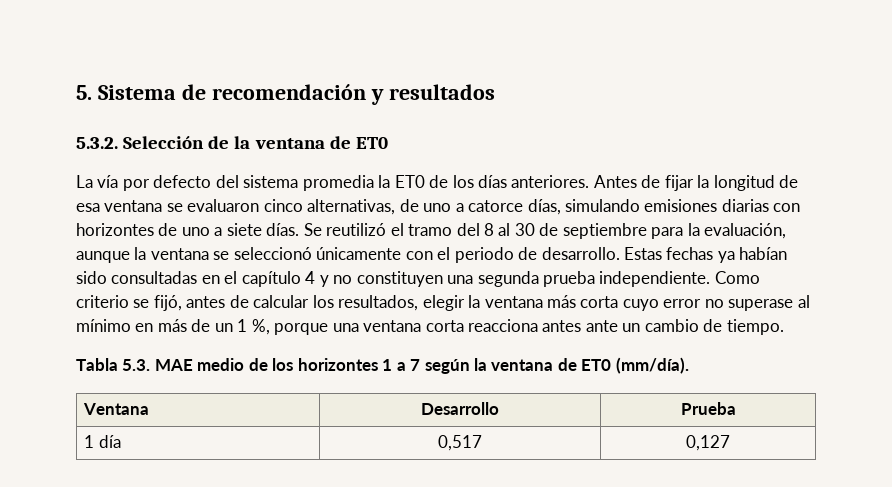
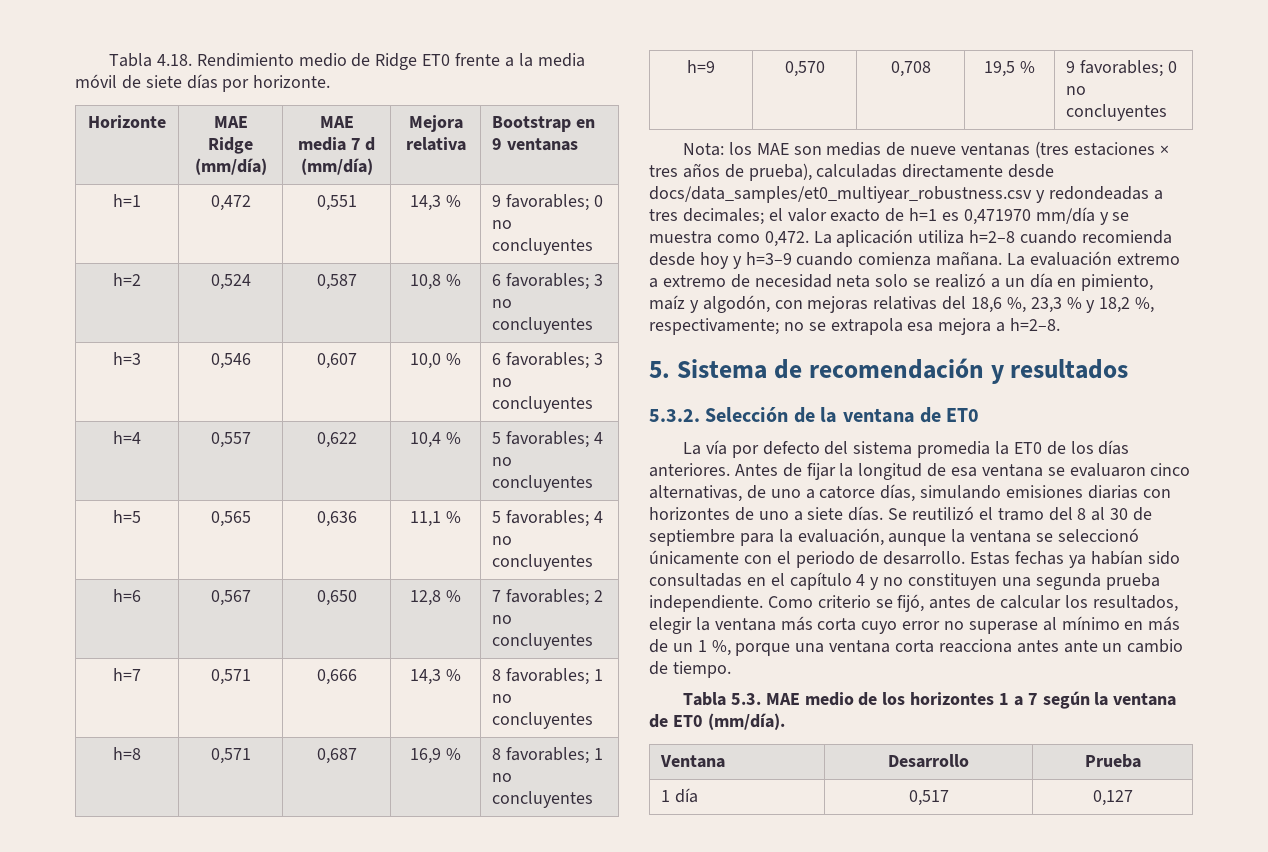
(76, 92) none -> [108,53,585,70] [75,74,331,92] [88,115,166,128] [213,116,248,128] [208,137,253,154] [194,158,267,175] [319,116,354,128] [297,137,376,151] [300,158,373,175] [408,115,463,132] [405,137,466,151] [492,116,595,132] [492,138,578,151] [113,194,141,207] [210,195,251,211] [316,195,357,211] [410,195,461,211] [492,194,603,211] [492,220,513,229] [492,238,594,255] [113,273,141,286] [210,274,251,290] [316,274,357,290] [410,274,461,290] [492,273,603,290] [492,299,513,308] [492,317,594,334] [113,352,141,365] [210,353,251,369] [316,353,357,369] [410,353,461,369] [492,352,603,369] [492,378,513,387] [492,396,594,413] [113,431,141,444] [210,432,251,448] [316,432,357,448] [410,432,461,448] [492,431,603,448] [492,457,513,466] [492,475,594,492] [113,510,141,523] [210,511,251,527] [316,511,357,527] [410,511,461,527] [492,510,603,527] [492,536,513,545] [492,554,594,571] [113,589,141,602] [210,590,251,606] [316,590,357,606] [410,590,461,606] [492,589,603,606] [492,615,513,624] [492,633,594,650] [113,668,141,681] [210,669,251,685] [316,669,357,685] [410,669,461,685] [492,668,603,685] [492,694,513,703] [492,712,594,729] [113,747,141,760] [210,748,251,764] [316,748,357,764] [410,748,461,764] [492,747,603,764] [492,773,513,782] [492,791,594,808] [687,60,715,73] [784,61,825,77] [890,61,931,77] [984,61,1035,77] [1066,60,1177,77] [1066,86,1087,95] [1066,104,1168,121] [682,141,1169,158] [649,163,1055,181] [649,186,1163,203] [649,207,1130,225] [649,229,1172,247] [649,251,1180,269] [649,273,1154,291] [649,295,1155,313] [649,318,1061,335] Tabla 4.18. Rendimiento medio de Ridge ET0 frente a la media móvil de siete días por horizonte. // Horizonte | MAE Ridge (mm/día) | MAE media 7 d (mm/día) | Mejora relativa | Bootstrap en 9 ventanas // h=1 | 0,472 | 0,551 | 14,3 % | 9 favorables; 0 no concluyentes // h=2 | 0,524 | 0,587 | 10,8 % | 6 favorables; 3 no concluyentes // h=3 | 0,546 | 0,607 | 10,0 % | 6 favorables; 3 no concluyentes // h=4 | 0,557 | 0,622 | 10,4 % | 5 favorables; 4 no concluyentes // h=5 | 0,565 | 0,636 | 11,1 % | 5 favorables; 4 no concluyentes // h=6 | 0,567 | 0,650 | 12,8 % | 7 favorables; 2 no concluyentes // h=7 | 0,571 | 0,666 | 14,3 % | 8 favorables; 1 no concluyentes // h=8 | 0,571 | 0,687 | 16,9 % | 8 favorables; 1 no concluyentes // h=9 | 0,570 | 0,708 | 19,5 % | 9 favorables; 0 no concluyentes // Nota: los MAE son medias de nueve ventanas (tres estaciones × tres años de prueba), calculadas directamente desde docs/data_samples/et0_multiyear_robustness.csv y redondeadas a tres decimales; el valor exacto de h=1 es 0,471970 mm/día y se muestra como 0,472. La aplicación utiliza h=2–8 cuando recomienda desde hoy y h=3–9 cuando comienza mañana. La evaluación extremo a extremo de necesidad neta solo se realizó a un día en pimiento, maíz y algodón, con mejoras relativas del 18,6 %, 23,3 % y 18,2 %, respectivamente; no se extrapola esa mejora a h=2–8. //

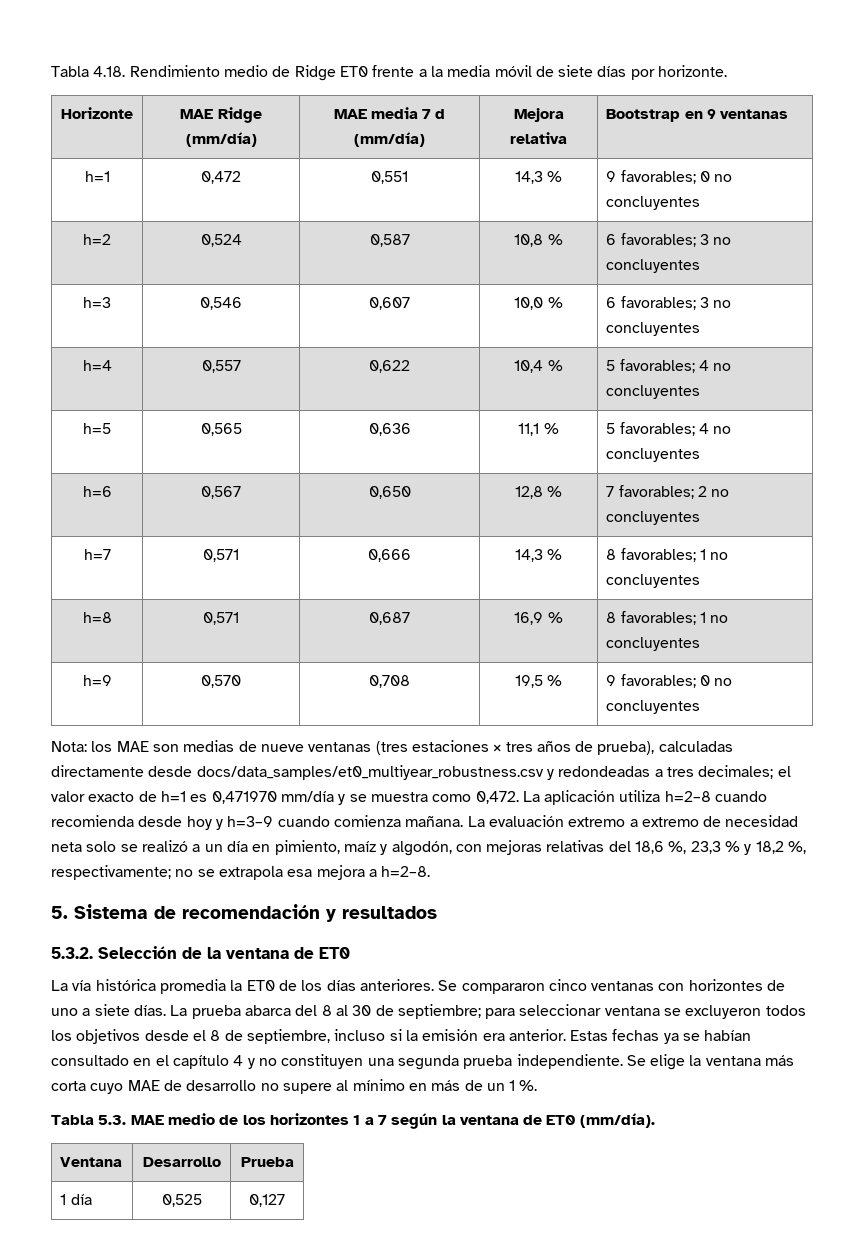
[731,441,913,458] por defecto del sistema -> [95,979,156,991] histórica
[734,463,1191,480] [649,484,1138,502] Antes de fijar la longitud de esa ventana se evaluaron cinco alternativas, de uno a catorce días, simulando emisiones diarias -> [438,979,655,994] Se compararon cinco ventanas
[888,506,1044,521] Se reutilizó el tramo -> [170,1005,291,1019] La prueba abarca
[649,528,1139,546] [649,550,1180,568] [649,573,742,587] septiembre para la evaluación, aunque la ventana se seleccionó únicamente con el periodo de desarrollo. Estas fechas ya habían sido consultadas -> [397,1004,806,1019] [51,1029,752,1044] [51,1055,129,1066] septiembre; para seleccionar ventana se excluyeron todos los objetivos desde el 8 de septiembre, incluso si la emisión era anterior. Estas fechas ya se habían consultado
[767,594,1178,612] [649,617,692,634] Como criterio se fijó, antes de calcular los resultados, elegir -> [626,1054,686,1070] Se elige
[902,621,1038,634] error no superase -> [127,1080,332,1094] MAE de desarrollo no supere
[711,639,1184,656] [649,661,731,678] %, porque una ventana corta reacciona antes ante un cambio de tiempo. -> [519,1080,538,1091] %.
[908,790,949,806] 0,517 -> [161,1194,202,1207] 0,525

